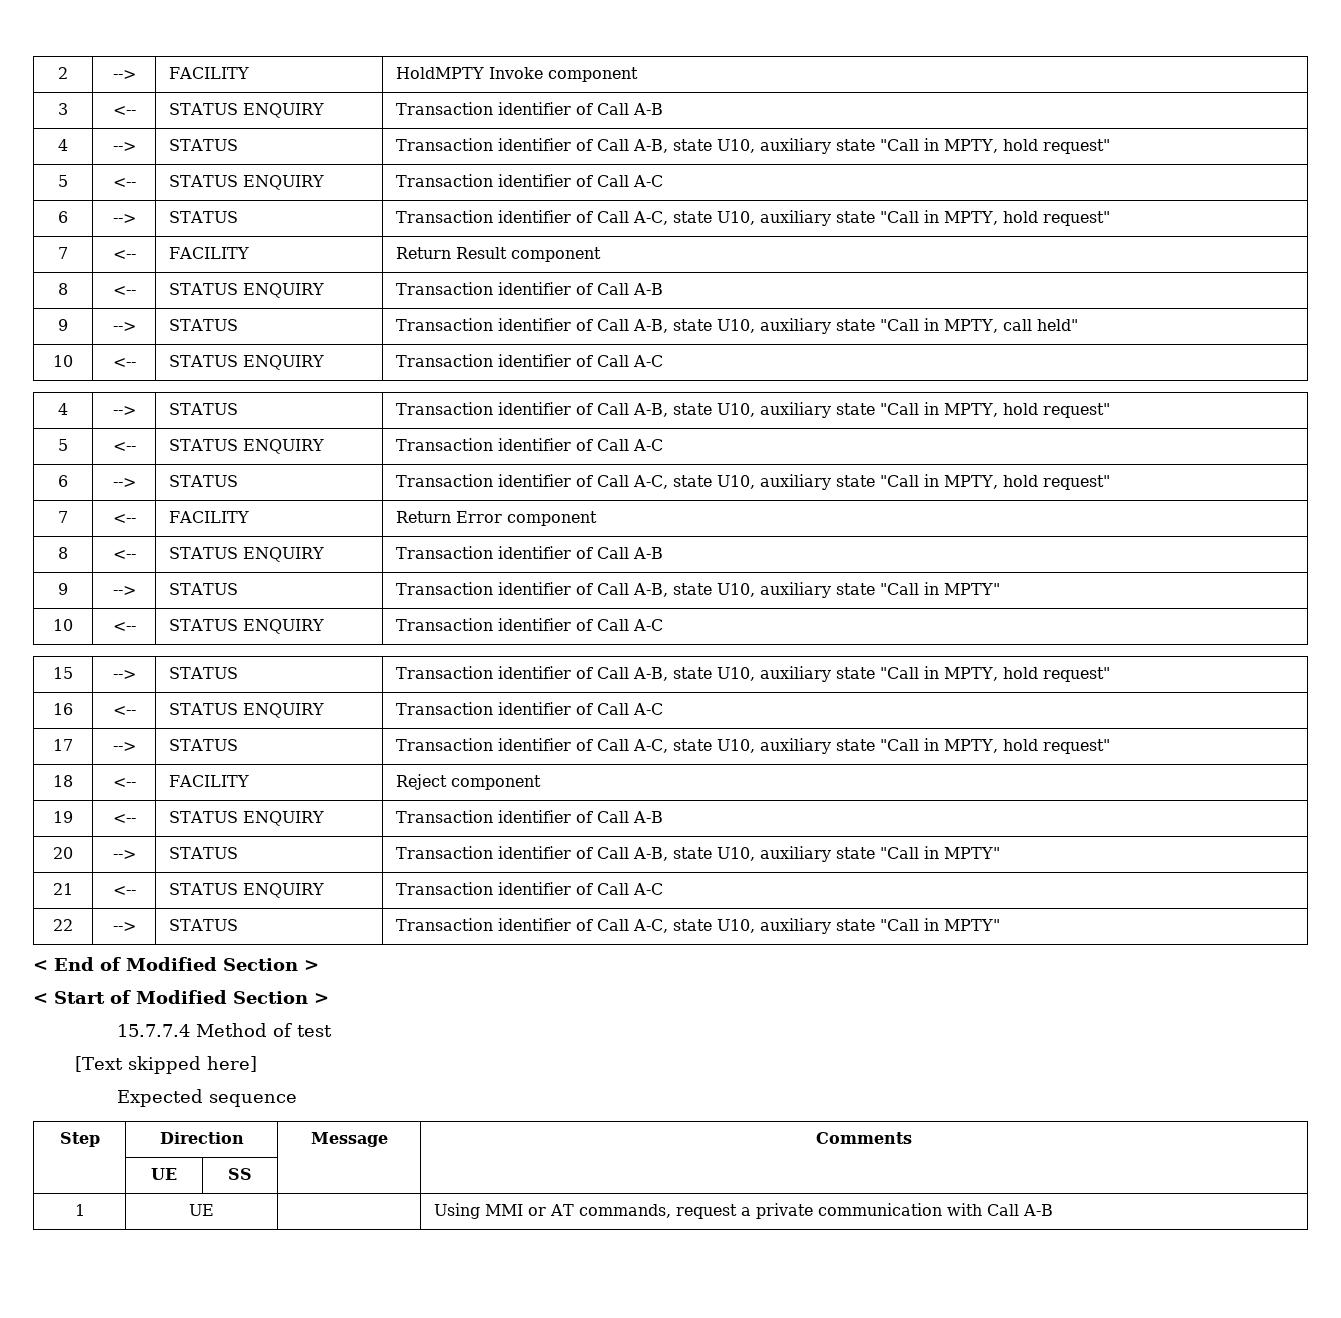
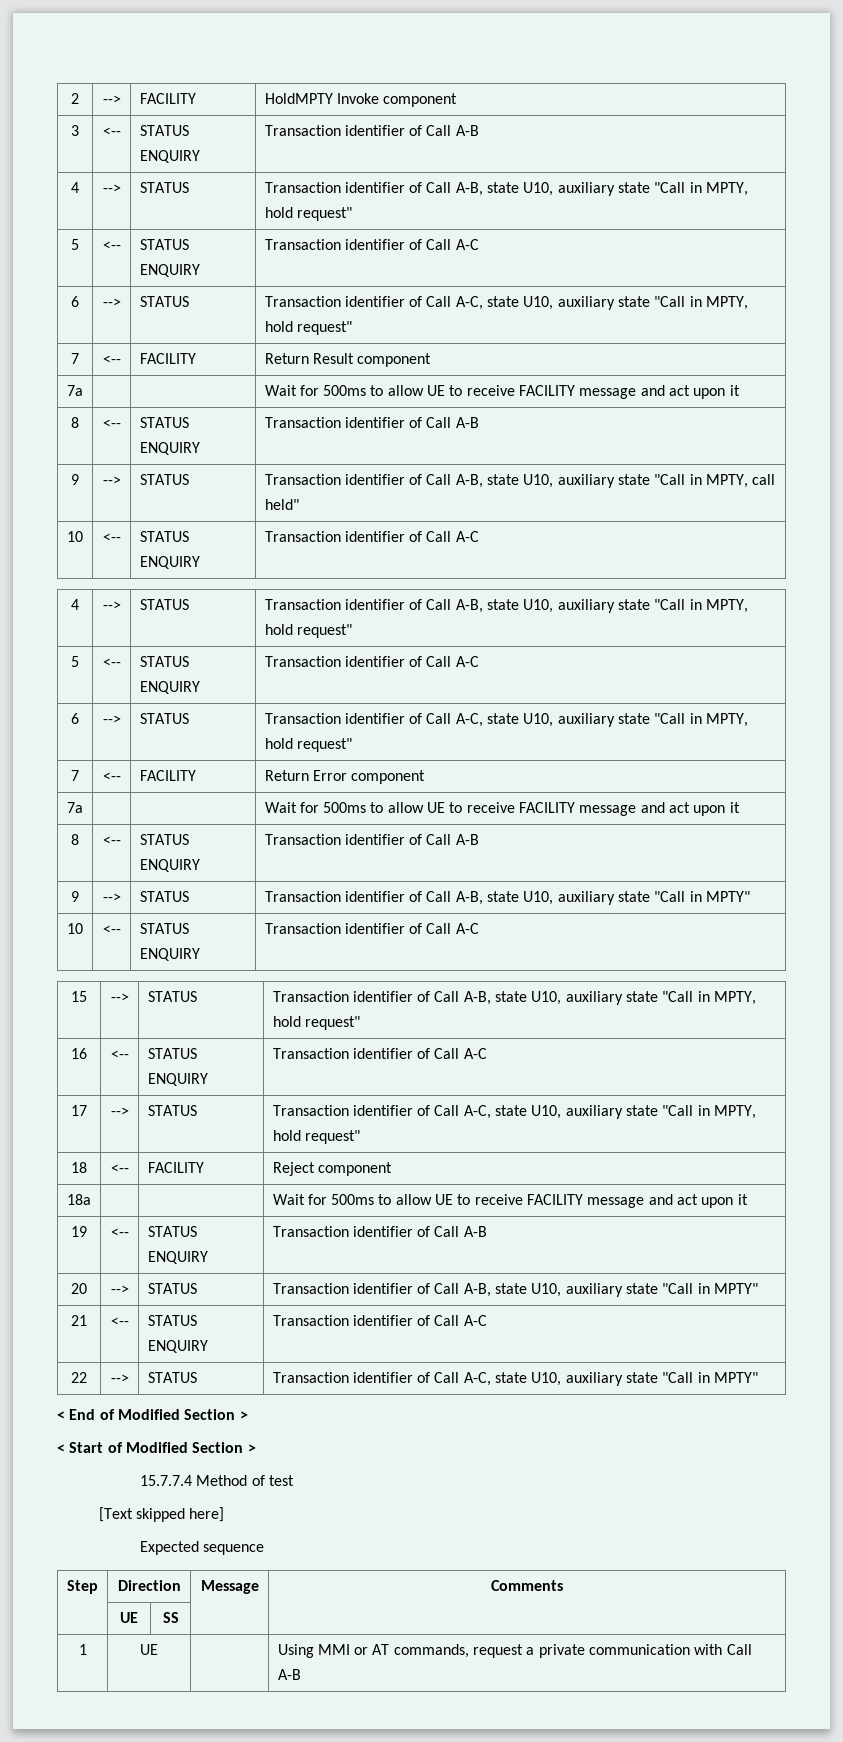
(601, 254) none -> [67,385,83,396] [264,385,740,399] // 7a | | | Wait for 500ms to allow UE to receive FACILITY message and act upon it
(597, 518) none -> [67,802,83,813] [264,802,740,816] // 7a | | | Wait for 500ms to allow UE to receive FACILITY message and act upon it
(541, 782) none -> [67,1194,91,1205] [272,1194,748,1208] // 18a | | | Wait for 500ms to allow UE to receive FACILITY message and act upon it

